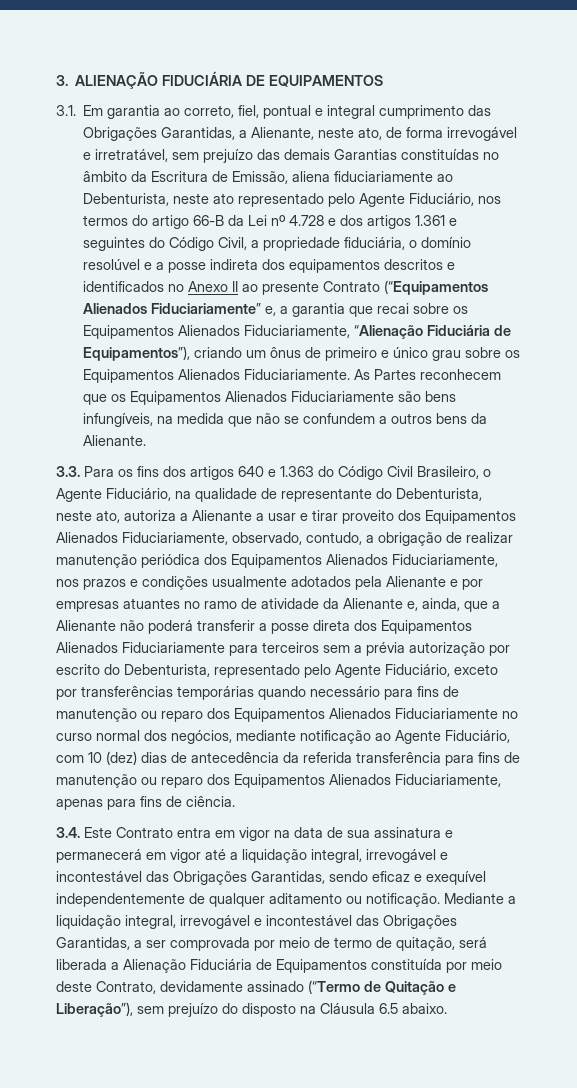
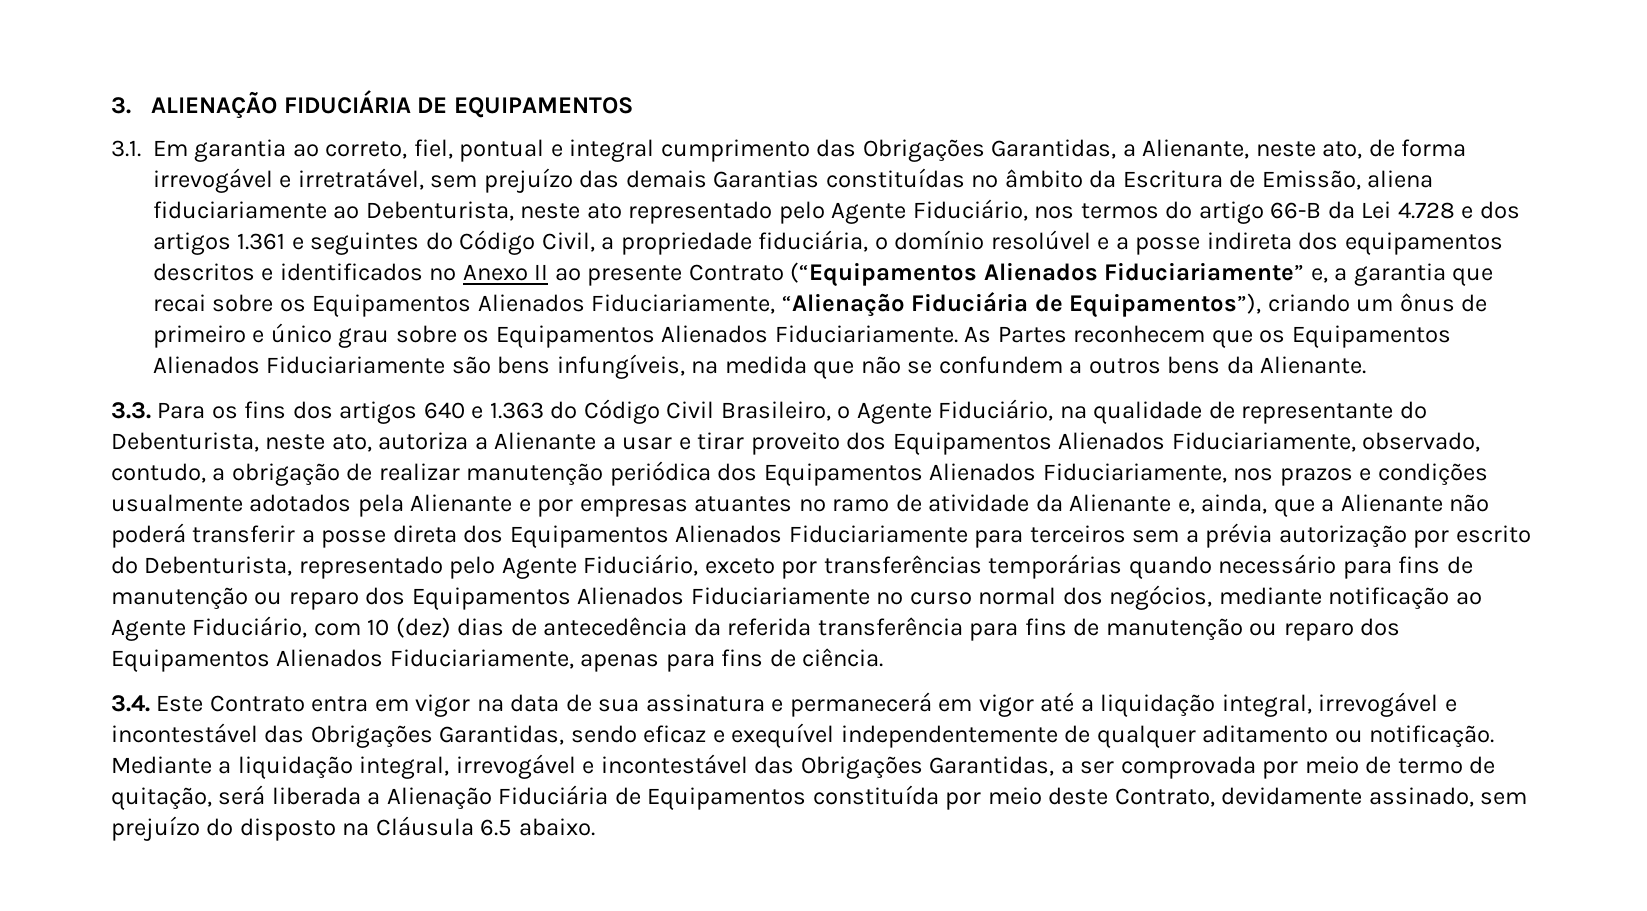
[271,215,287,226] nº -> (1392, 210) none
[247,980,456,995] [56,1002,133,1017] assinado (“Termo de Quitação e Liberação”), -> [1368,787,1474,807] assinado,

